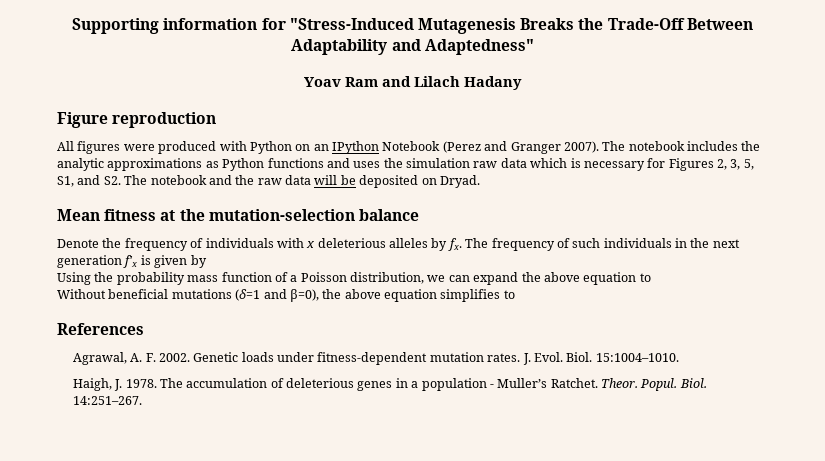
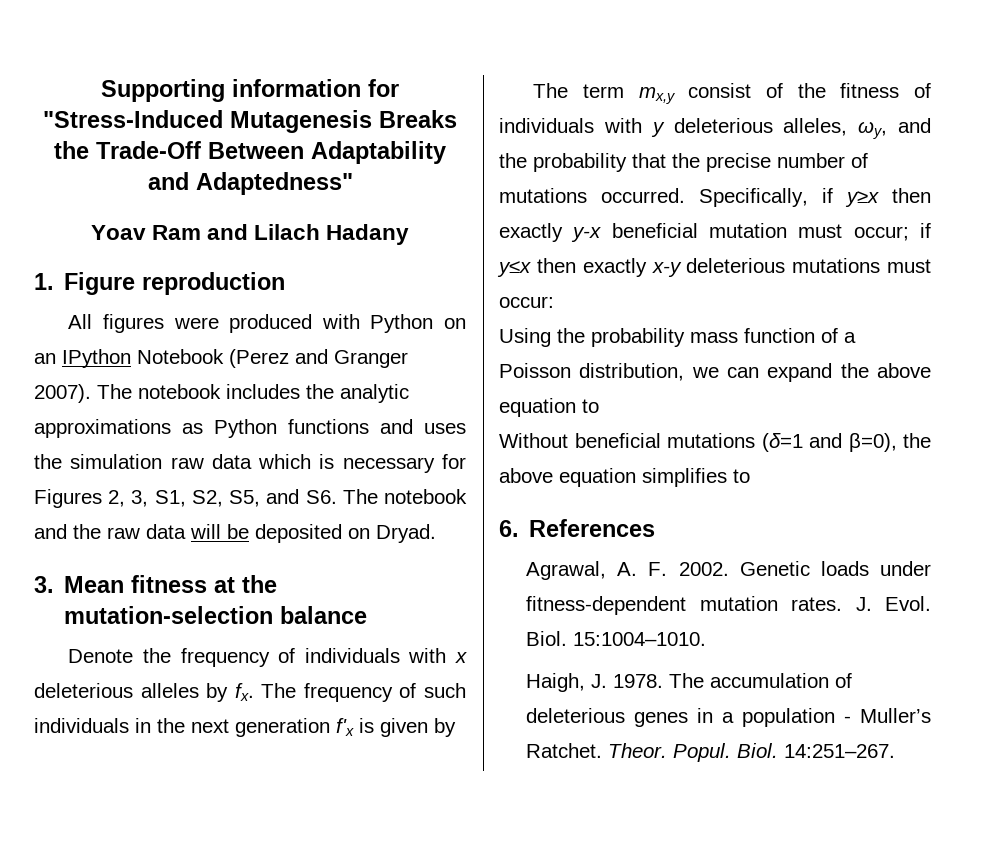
(522, 83) none -> [34,273,54,290] 1.
[743,159,754,170] [57,175,121,187] 5, S1, and S2. -> [154,489,337,507] S1, S2, S5, and S6.
(480, 181) none -> [34,576,54,593] 3.
(207, 261) none -> [533,83,931,104] [499,118,931,139] [499,153,868,172] [499,188,931,207] [499,223,931,242] [497,258,931,277] [499,296,554,308] // The term mx,y consist of the fitness of individuals with y deleterious alleles, ωy, and the probability that the precise number of mutations occurred. Specifically, if y≥x then exactly y-x beneficial mutation must occur; if y≤x then exactly x-y deleterious mutations must occur:
(515, 294) none -> [499,520,519,537] 6.

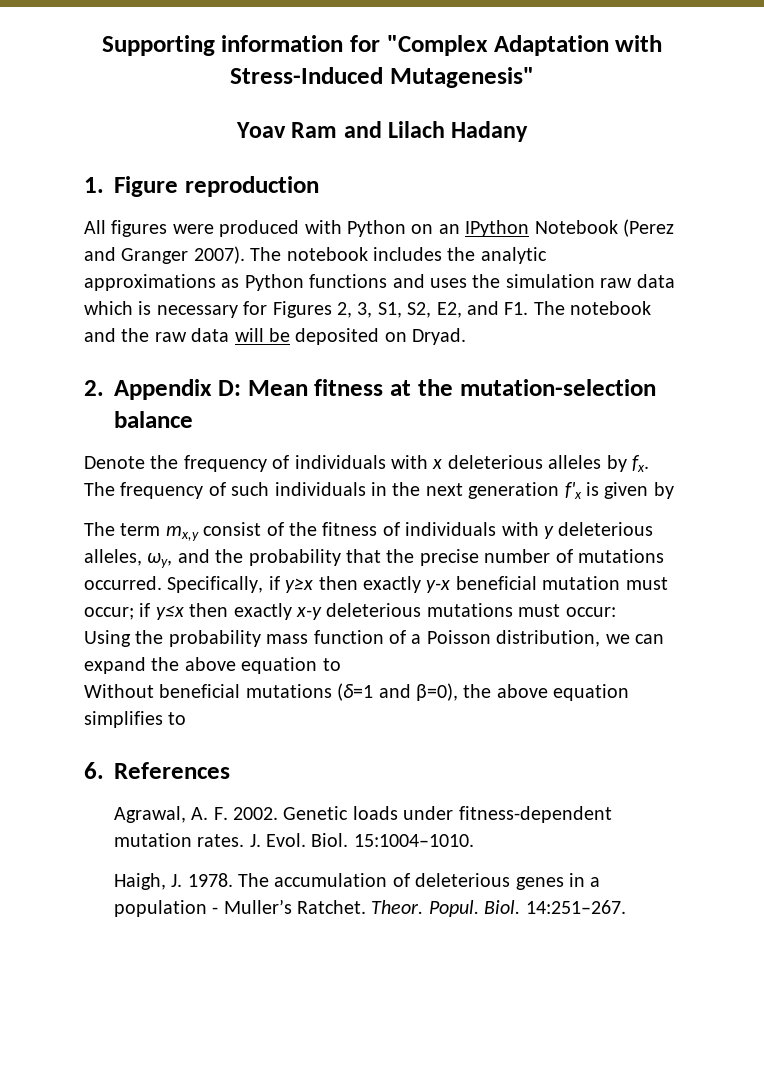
[43,110,457,133] [54,141,446,164] [147,172,353,195] "Stress-Induced Mutagenesis Breaks the Trade-Off Between Adaptability and Adaptedness" -> [386,35,663,56] [230,67,534,88] "Complex Adaptation with Stress-Induced Mutagenesis"
[229,489,337,507] S5, and S6. -> [436,301,529,318] E2, and F1.
[34,576,54,593] 3. -> [84,379,241,400] 2. Appendix D:

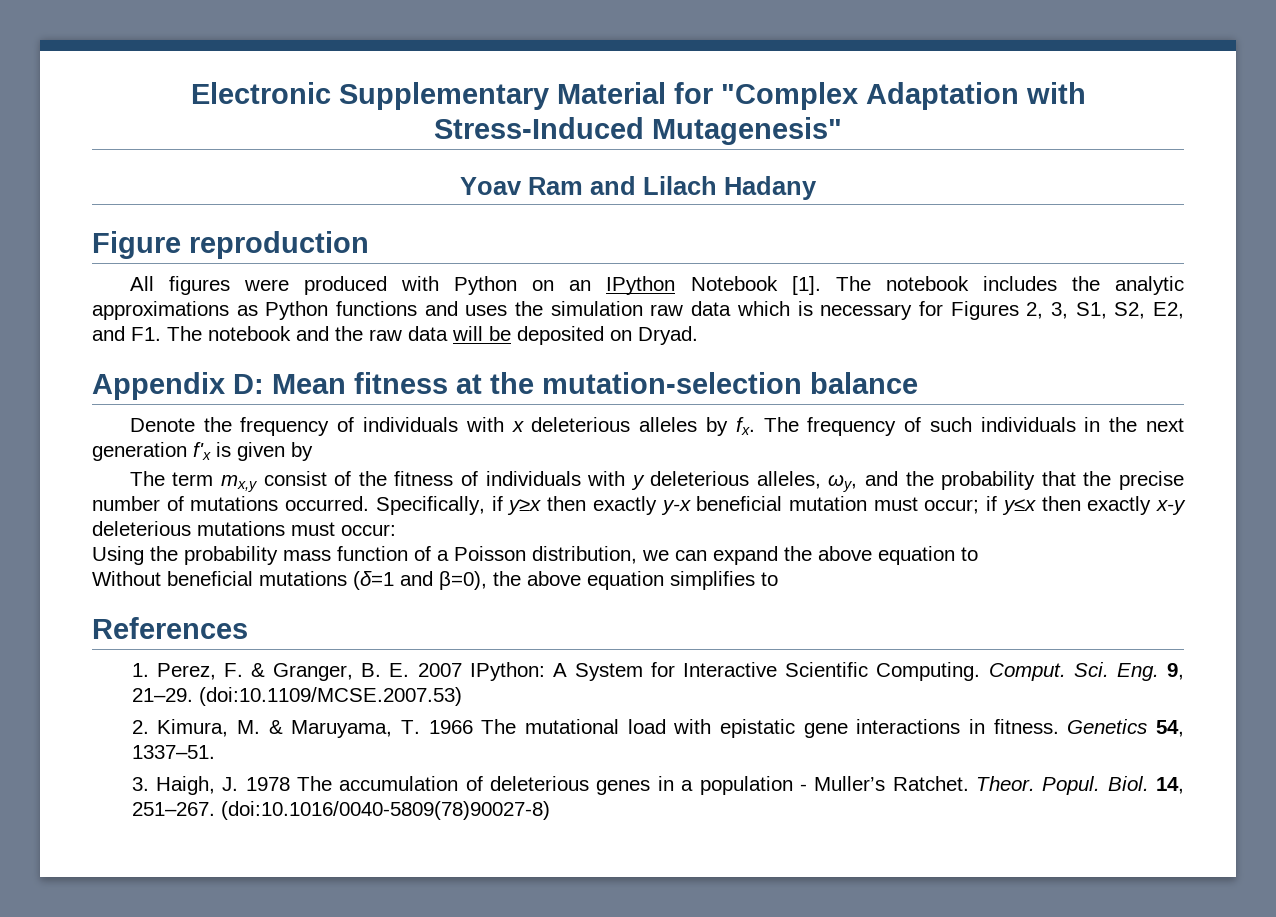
[101,35,344,56] Supporting information -> [190,82,666,110] Electronic Supplementary Material
[84,177,104,193] 1. -> (817, 188) none
[622,219,674,237] [84,246,245,264] (Perez and Granger 2007). -> [791,276,821,295] [1].
[84,380,104,396] 2. -> (698, 335) none
[84,762,104,779] 6. -> (778, 579) none
[113,806,612,823] [113,833,474,847] Agrawal, A. F. 2002. Genetic loads under fitness-dependent mutation rates. J. Evol. Biol. 15:1004–1010. // -> [131,662,1184,681] [131,687,462,706] [131,719,1184,738] [131,745,215,759] [131,777,149,791] 1. Perez, F. & Granger, B. E. 2007 IPython: A System for Interactive Scientific Computing. Comput. Sci. Eng. 9, 21–29. (doi:10.1109/MCSE.2007.53) // 2. Kimura, M. & Maruyama, T. 1966 The mutational load with epistatic gene interactions in fitness. Genetics 54, 1337–51. // 3.
[187,873,233,887] 1978. -> [245,777,290,791] 1978
[525,900,626,914] 14:251–267. -> [1155,777,1184,794] [131,801,550,820] 14, 251–267. (doi:10.1016/0040-5809(78)90027-8)

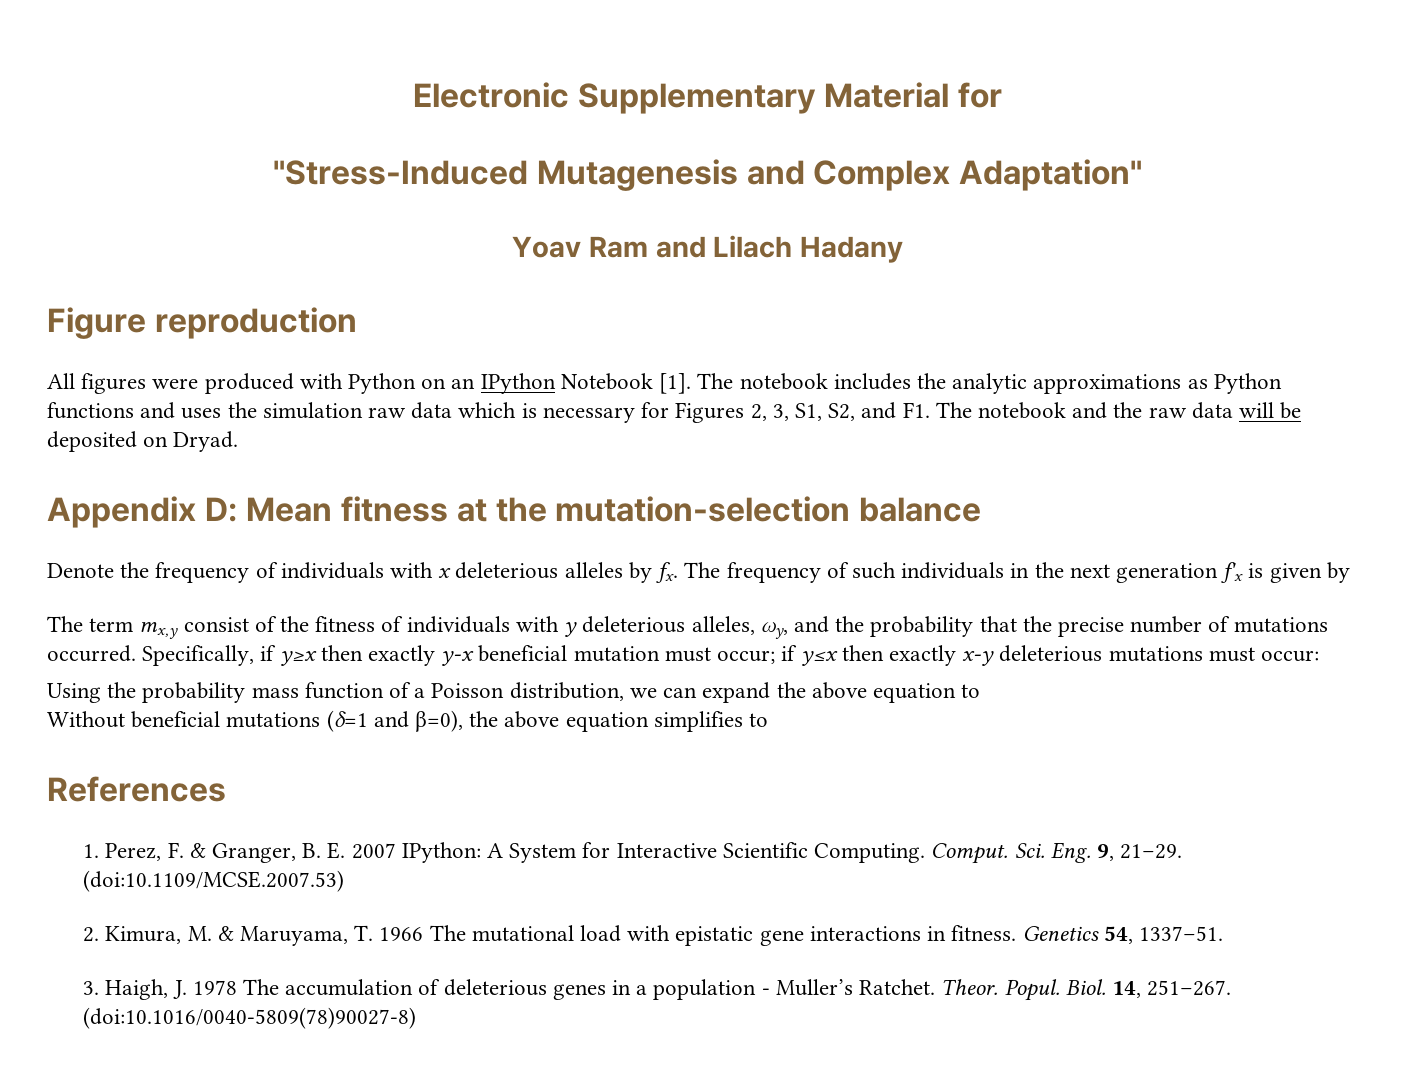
[720,82,1086,110] [434,117,842,145] "Complex Adaptation with Stress-Induced Mutagenesis" -> [272,159,1143,191] // "Stress-Induced Mutagenesis and Complex Adaptation"
[1153,302,1185,319] E2, -> (856, 412) none

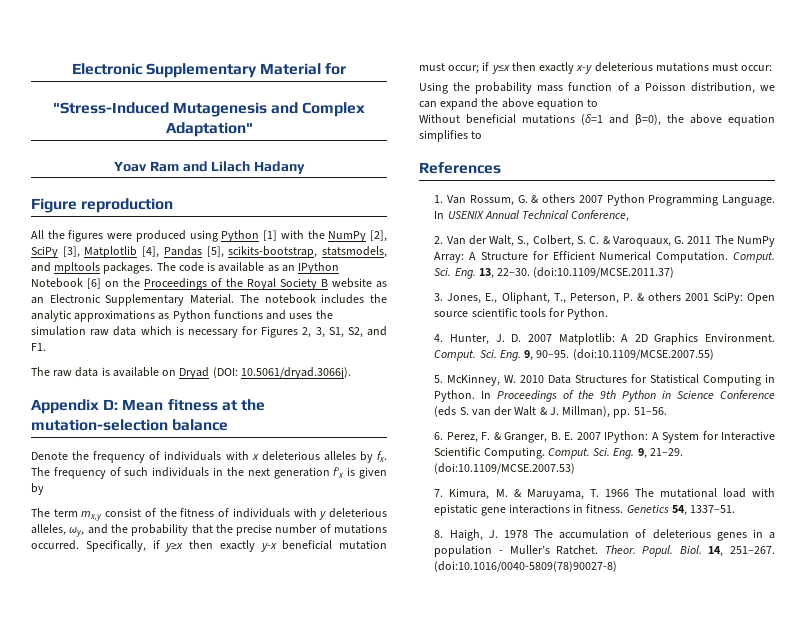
(75, 381) none -> [47,230,65,239] the
[299,373,692,394] with Python on an IPython Notebook [1]. -> [189,230,387,242] [31,246,388,258] [31,262,340,274] [31,278,387,290] [31,294,235,306] using Python [1] with the NumPy [2], SciPy [3], Matplotlib [4], Pandas [5], scikits-bootstrap, statsmodels, and mpltools packages. The code is available as an IPython Notebook [6] on the Proceedings of the Royal Society B website as an Electronic Supplementary Material.
[935,402,1302,419] [47,431,239,452] The notebook and the raw data will be deposited on Dryad. -> [31,367,351,379] // The raw data is available on Dryad (DOI: 10.5061/dryad.3066j).
(100, 851) none -> [447,194,775,206] [434,210,630,222] [434,235,775,247] [434,251,775,263] [434,267,675,279] [434,292,775,304] [434,308,609,320] [434,333,775,345] [434,349,714,361] [434,374,775,386] [434,390,775,402] [434,406,667,418] [434,432,444,440] Van Rossum, G. & others 2007 Python Programming Language. In USENIX Annual Technical Conference, // 2. Van der Walt, S., Colbert, S. C. & Varoquaux, G. 2011 The NumPy Array: A Structure for Efficient Numerical Computation. Comput. Sci. Eng. 13, 22–30. (doi:10.1109/MCSE.2011.37) // 3. Jones, E., Oliphant, T., Peterson, P. & others 2001 SciPy: Open source scientific tools for Python. // 4. Hunter, J. D. 2007 Matplotlib: A 2D Graphics Environment. Comput. Sci. Eng. 9, 90–95. (doi:10.1109/MCSE.2007.55) // 5. McKinney, W. 2010 Data Structures for Statistical Computing in Python. In Proceedings of the 9th Python in Science Conference (eds S. van der Walt & J. Millman), pp. 51–56. // 6.
[83,927,100,942] 2. -> [434,489,444,497] 7.
[83,981,100,995] 3. -> [434,530,444,538] 8.

